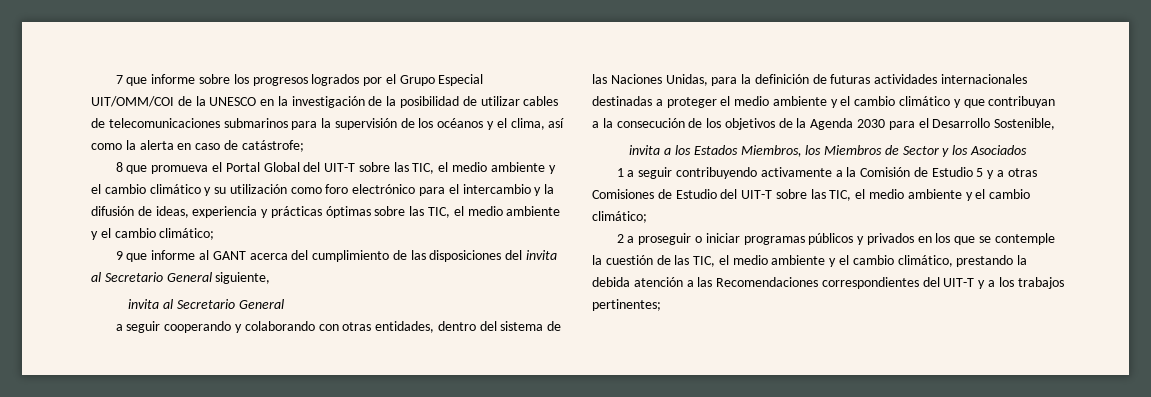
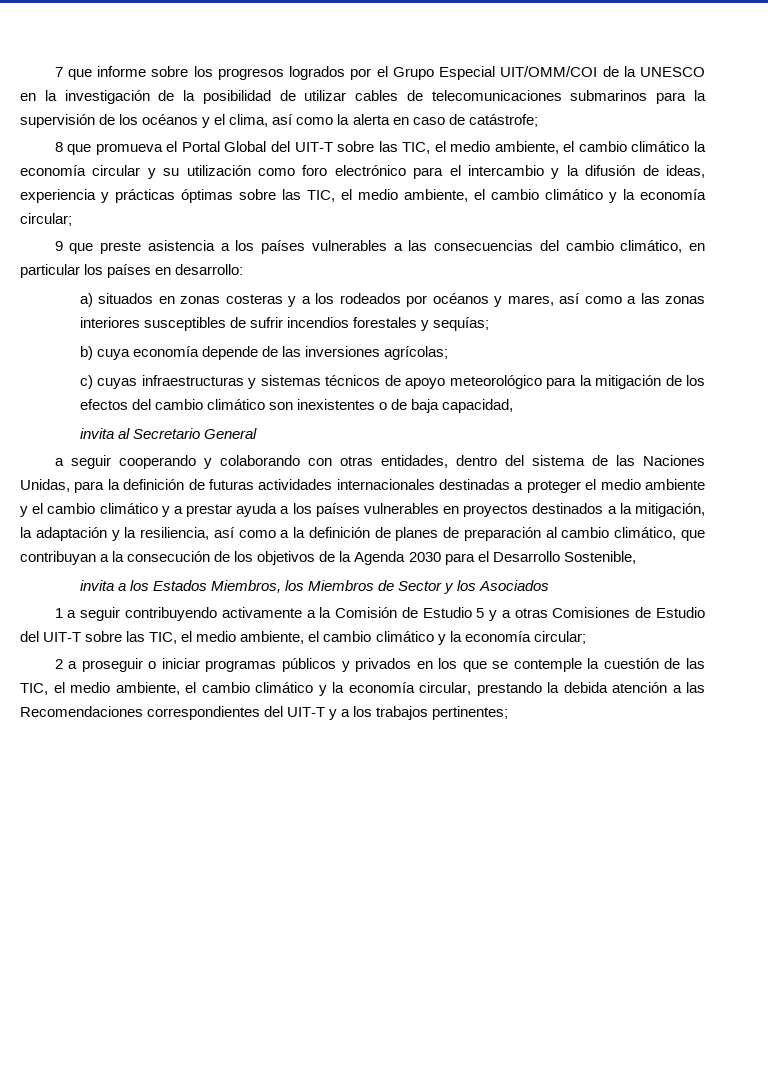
[490,162,556,174] [91,184,201,194] ambiente y el cambio climático -> [494,141,706,154] [20,165,141,176] ambiente, el cambio climático la economía circular
[506,206,561,216] [91,228,215,240] [115,250,558,262] [91,272,271,284] ambiente y el cambio climático; // 9 que informe al GANT acerca del cumplimiento de las disposiciones del invita al Secretario General siguiente, -> [404,189,706,203] [20,213,72,226] [54,240,706,254] [20,264,244,278] [79,293,705,307] [79,317,489,331] [79,346,448,360] [79,375,705,389] [79,399,513,413] ambiente, el cambio climático y la economía circular; // 9 que preste asistencia a los países vulnerables a las consecuencias del cambio climático, en particular los países en desarrollo: // a) situados en zonas costeras y a los rodeados por océanos y mares, así como a las zonas interiores susceptibles de sufrir incendios forestales y sequías; // b) cuya economía depende de las inversiones agrícolas; // c) cuyas infraestructuras y sistemas técnicos de apoyo meteorológico para la mitigación de los efectos del cambio climático son inexistentes o de baja capacidad,
(961, 103) none -> [173,503,705,517] [20,527,677,541] a prestar ayuda a los países vulnerables en proyectos destinados a la mitigación, la adaptación y la resiliencia, así como a la definición de planes de preparación al cambio climático,
[907,189,1031,201] [592,211,647,223] ambiente y el cambio climático; -> [240,631,586,645] ambiente, el cambio climático y la economía circular;
[771,255,953,267] ambiente y el cambio climático, -> [115,682,471,696] ambiente, el cambio climático y la economía circular,

